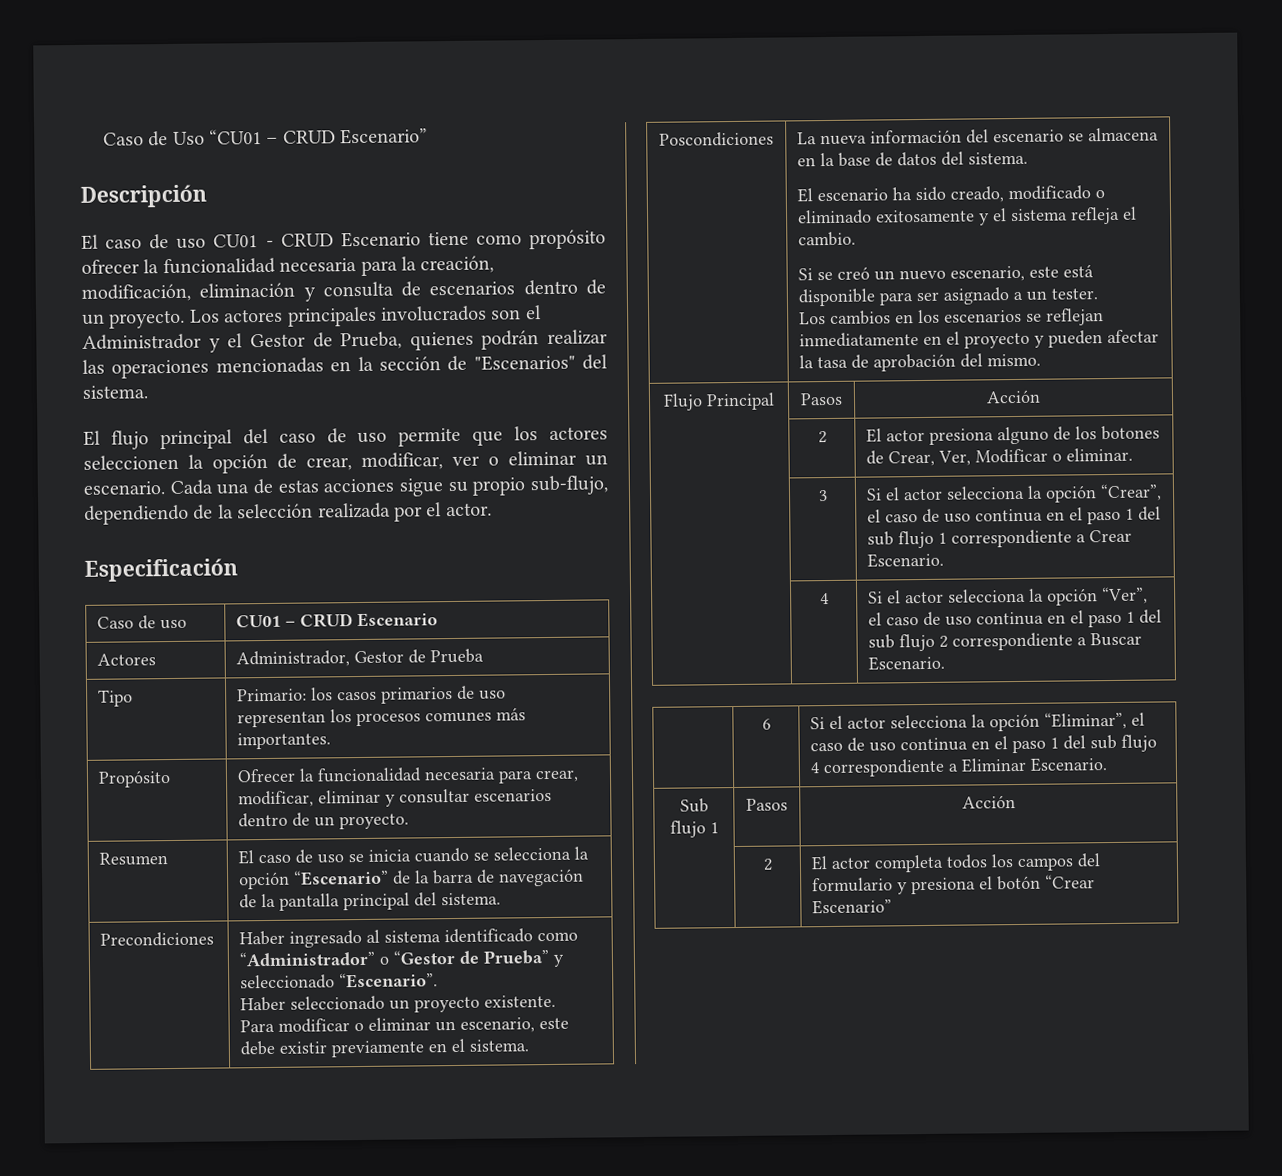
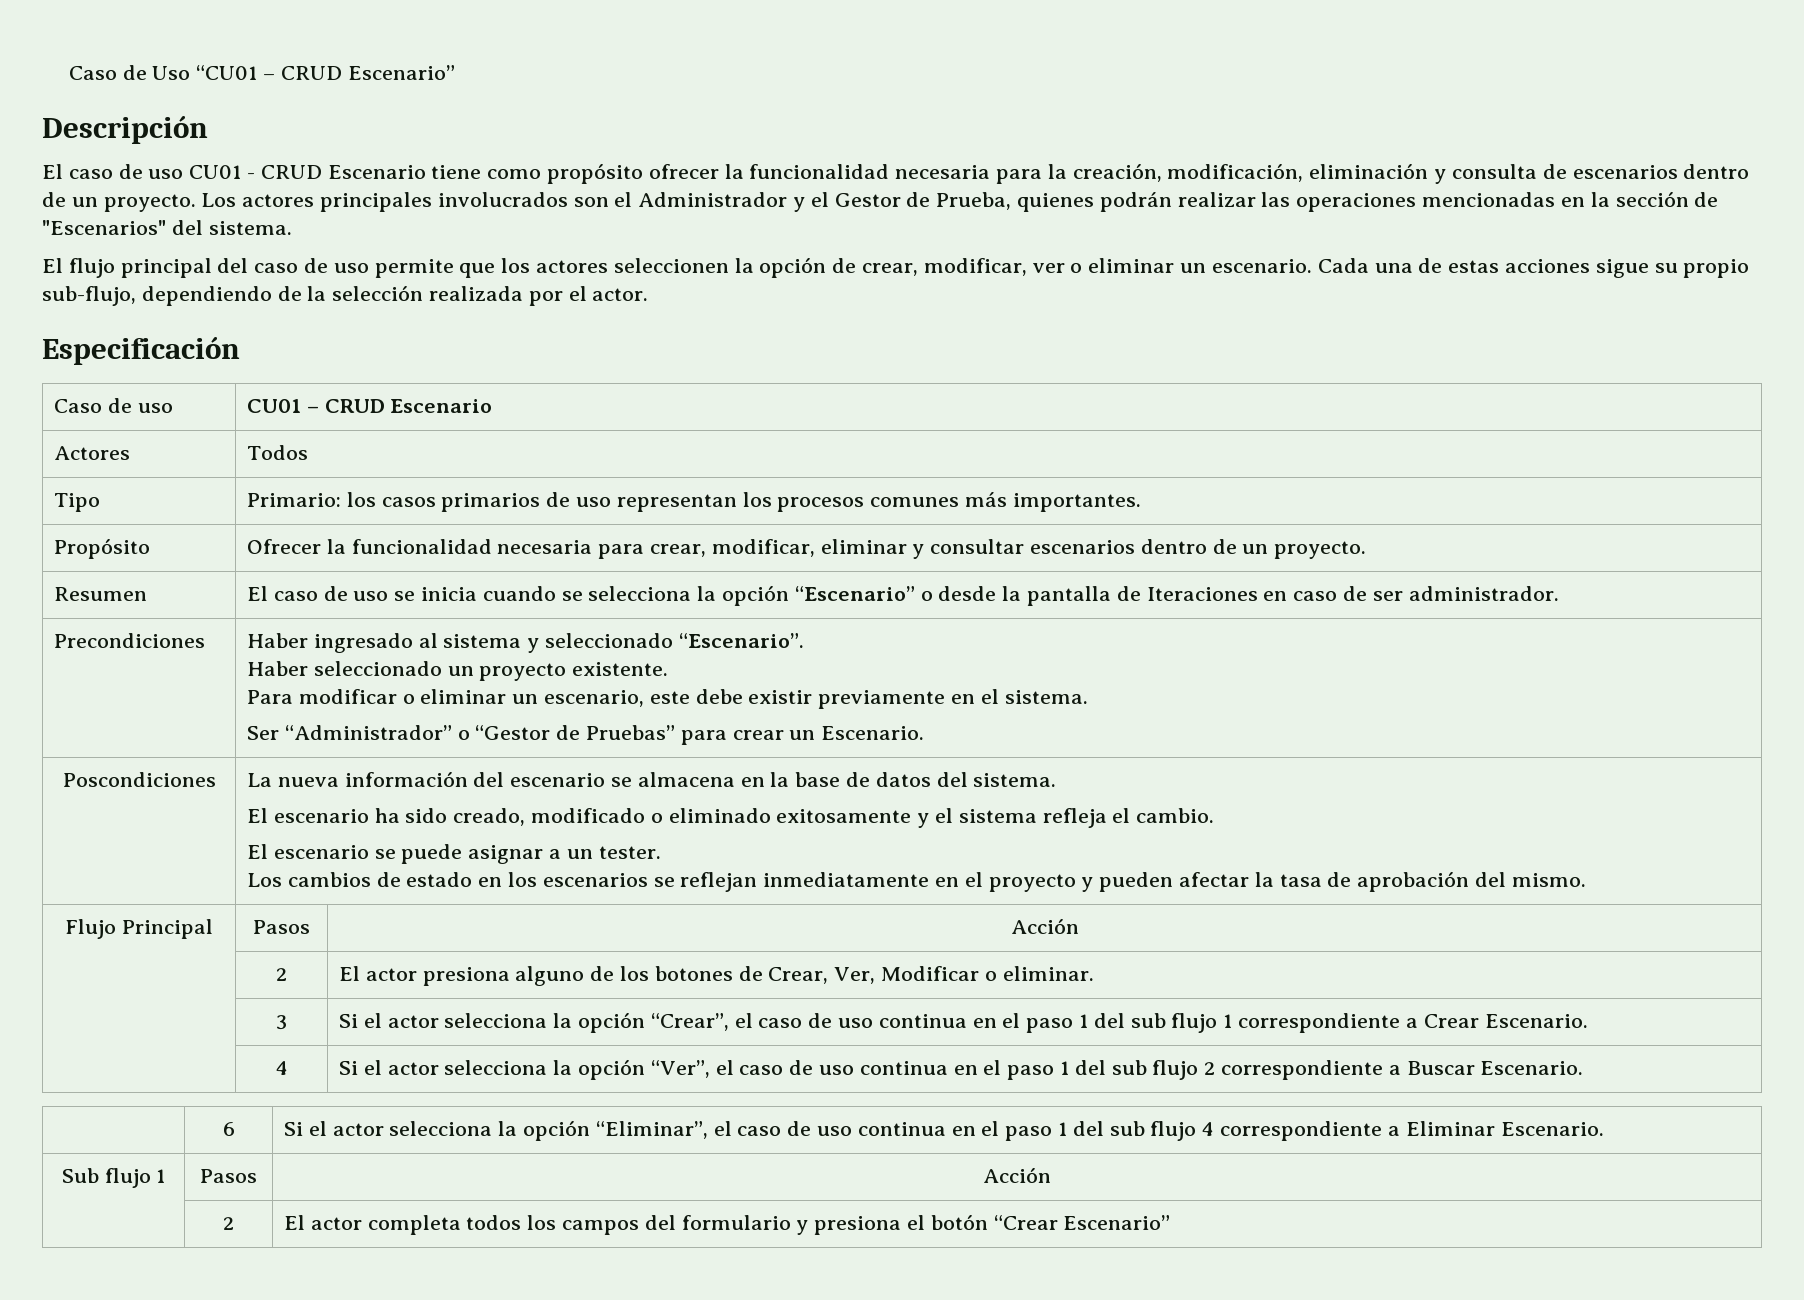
[236,648,485,668] Administrador, Gestor de Prueba -> [246,445,308,460] Todos
[392,868,585,887] [239,892,502,911] de la barra de navegación de la pantalla principal del sistema. -> [920,586,1559,606] o desde la pantalla de Iteraciones en caso de ser administrador.
[444,928,579,944] [239,949,550,967] identificado como “Administrador” o “Gestor de Prueba” -> (522, 641) none
(530, 1045) none -> [246,725,925,745] // Ser “Administrador” o “Gestor de Pruebas” para crear un Escenario.
[798,264,1095,282] [798,287,1010,307] Si se creó un nuevo escenario, este está disponible para ser asignado -> [246,844,544,864] El escenario se puede asignar
(892, 317) none -> [376,872,473,887] de estado

